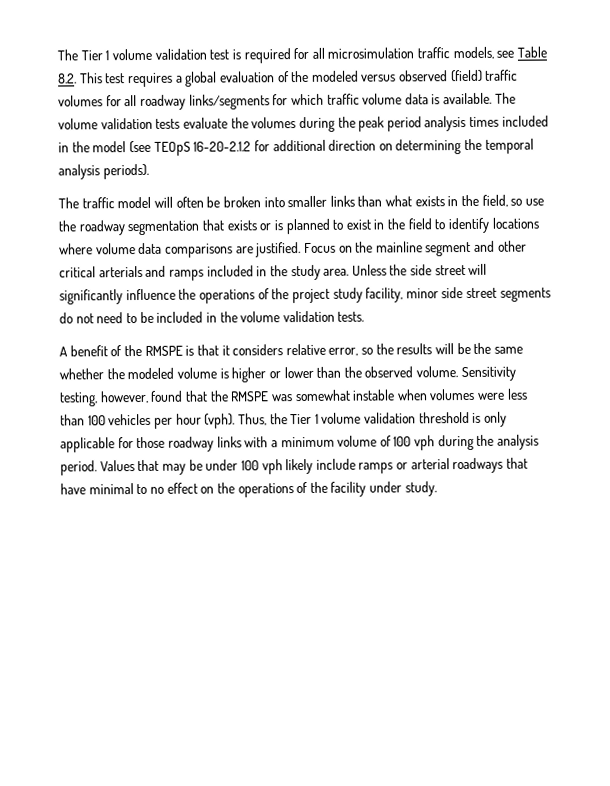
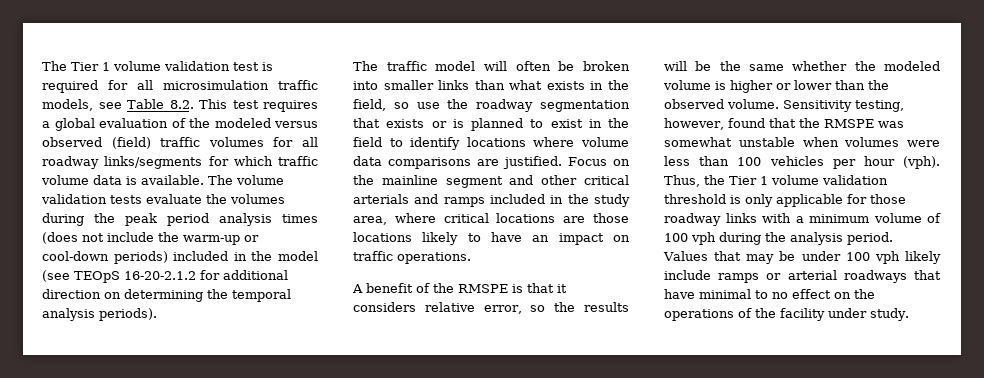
(500, 121) none -> [42,232,259,245] [42,251,168,264] (does not include the warm-up or cool-down periods)
[323,263,488,276] [59,287,551,305] [59,310,365,324] area. Unless the side street will significantly influence the operations of the project study facility, minor side street segments do not need to be included in the volume validation tests. -> [353,213,629,225] [353,232,630,245] [353,251,471,264] area, where critical locations are those locations likely to have an impact on traffic operations.
[352,389,396,401] instable -> [738,137,795,147] unstable

